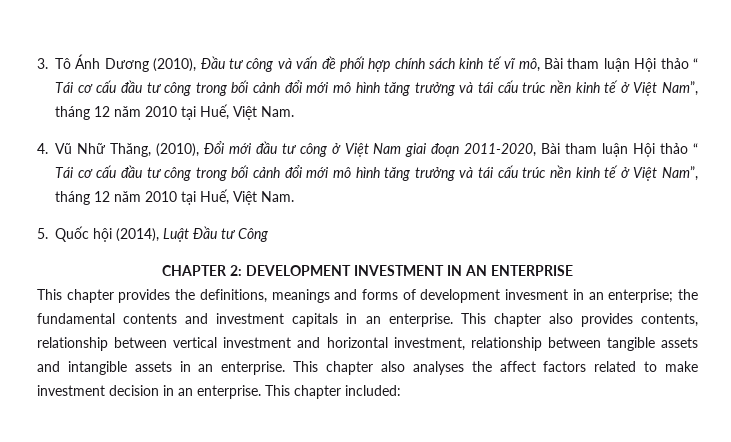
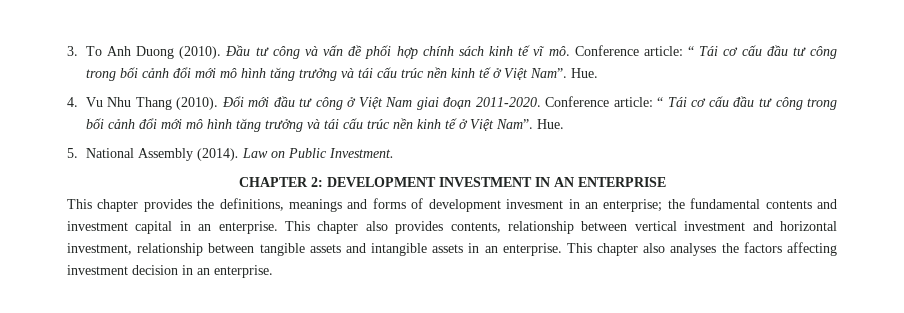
[55,54,197,72] Tô Ánh Dương (2010), -> [85,46,222,59] To Anh Duong (2010).
[518,58,689,72] mô, Bài tham luận Hội thảo -> [548,45,683,56] mô. Conference article:
[662,81,698,96] [55,104,294,120] [37,143,199,157] Nam”, tháng 12 năm 2010 tại Huế, Việt Nam. // 4. Vũ Nhữ Thăng, (2010), -> [529,68,598,78] [67,97,219,110] Nam”. Hue. // 4. Vu Nhu Thang (2010).
[464,143,689,157] 2011-2020, Bài tham luận Hội thảo -> [475,96,653,107] 2011-2020. Conference article:
[662,166,698,181] [55,189,294,205] [37,226,268,242] Nam”, tháng 12 năm 2010 tại Huế, Việt Nam. // 5. Quốc hội (2014), Luật Đầu tư Công -> [495,119,564,129] [67,148,394,161] Nam”. Hue. // 5. National Assembly (2014). Law on Public Investment.
[292,313,339,327] capitals -> [135,221,173,234] capital
[499,361,699,372] affect factors related to make -> [743,242,837,256] factors affecting
[265,385,401,399] This chapter included: -> (273, 271) none

